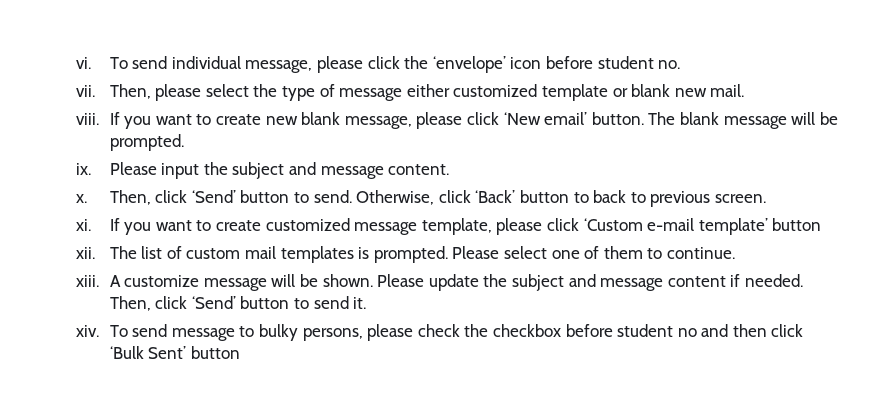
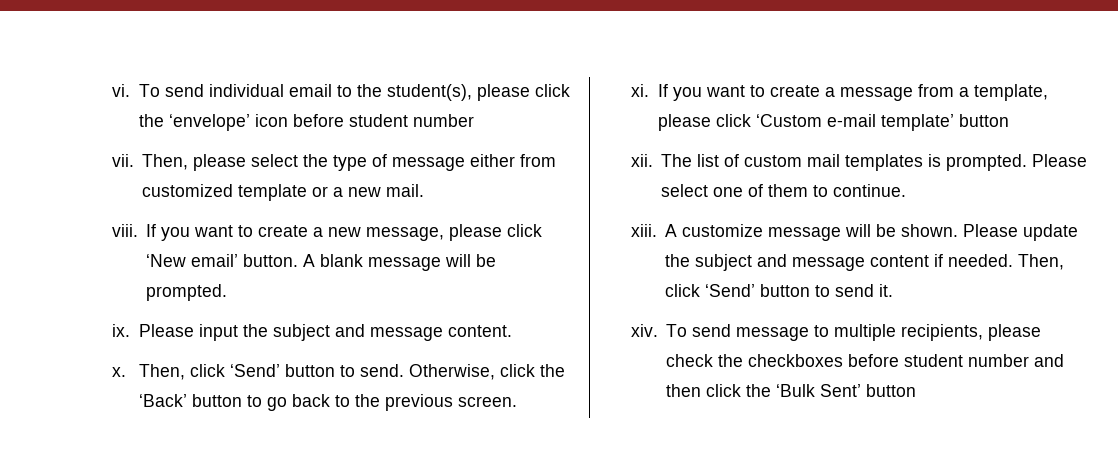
[245,60,313,73] message, -> [289,84,473,101] email to the student(s),
[658,60,681,69] no. -> [413,114,475,127] number
(450, 90) none -> [520,154,557,167] from
[631,84,671,97] blank -> [333,187,344,197] a
[265,112,341,125] new blank -> [313,227,362,237] a new
[648,112,676,125] The -> [303,254,316,267] A
(471, 196) none -> [540,364,566,377] the
(589, 197) none -> [267,397,288,411] go
(646, 197) none -> [355,394,381,407] the
[265,218,418,235] customized message -> [825,84,970,101] a message from a
[258,324,363,341] bulky persons, -> [834,324,984,341] multiple recipients,
[492,324,697,337] checkbox before student no -> [748,354,1030,367] checkboxes before student number
(804, 330) none -> [746,384,772,397] the

